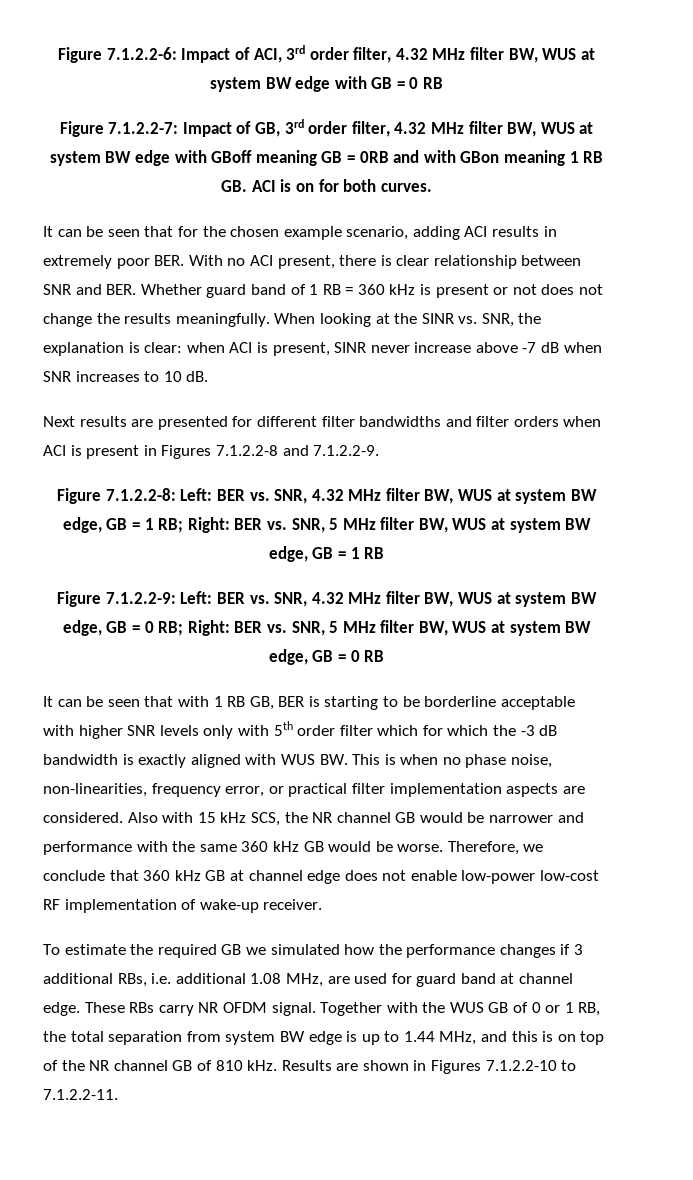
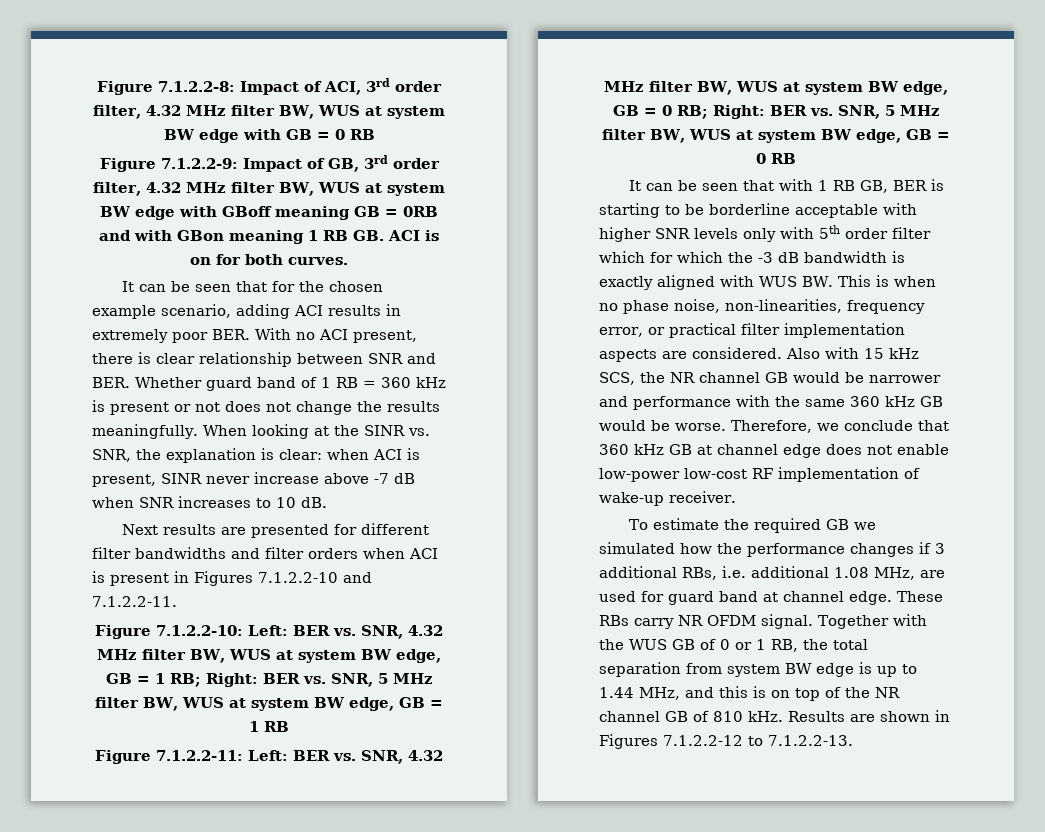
[58,47,177,63] Figure 7.1.2.2-6: -> [97,81,235,95] Figure 7.1.2.2-8:
[108,122,179,134] 7.1.2.2-7: -> [160,158,238,169] 7.1.2.2-9:
[215,445,380,456] [57,488,176,504] 7.1.2.2-8 and 7.1.2.2-9. // Figure 7.1.2.2-8: -> [258,572,372,583] [92,596,177,607] [95,625,243,639] 7.1.2.2-10 and 7.1.2.2-11. // Figure 7.1.2.2-10:
[105,592,176,604] 7.1.2.2-9: -> [156,750,243,761] 7.1.2.2-11:
[485,1060,577,1071] [43,1089,118,1100] 7.1.2.2-10 to 7.1.2.2-11. -> [663,735,853,746] 7.1.2.2-12 to 7.1.2.2-13.

